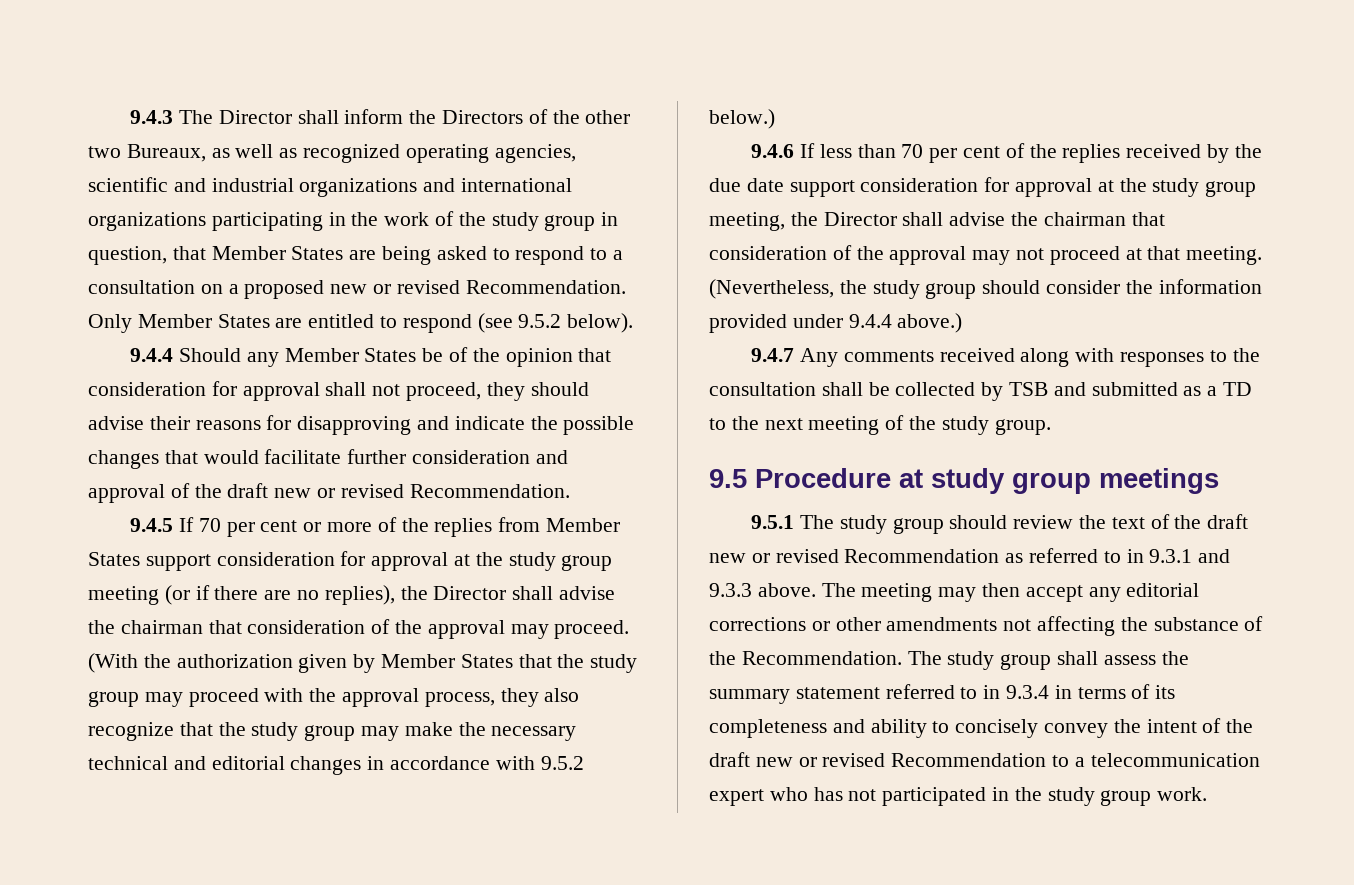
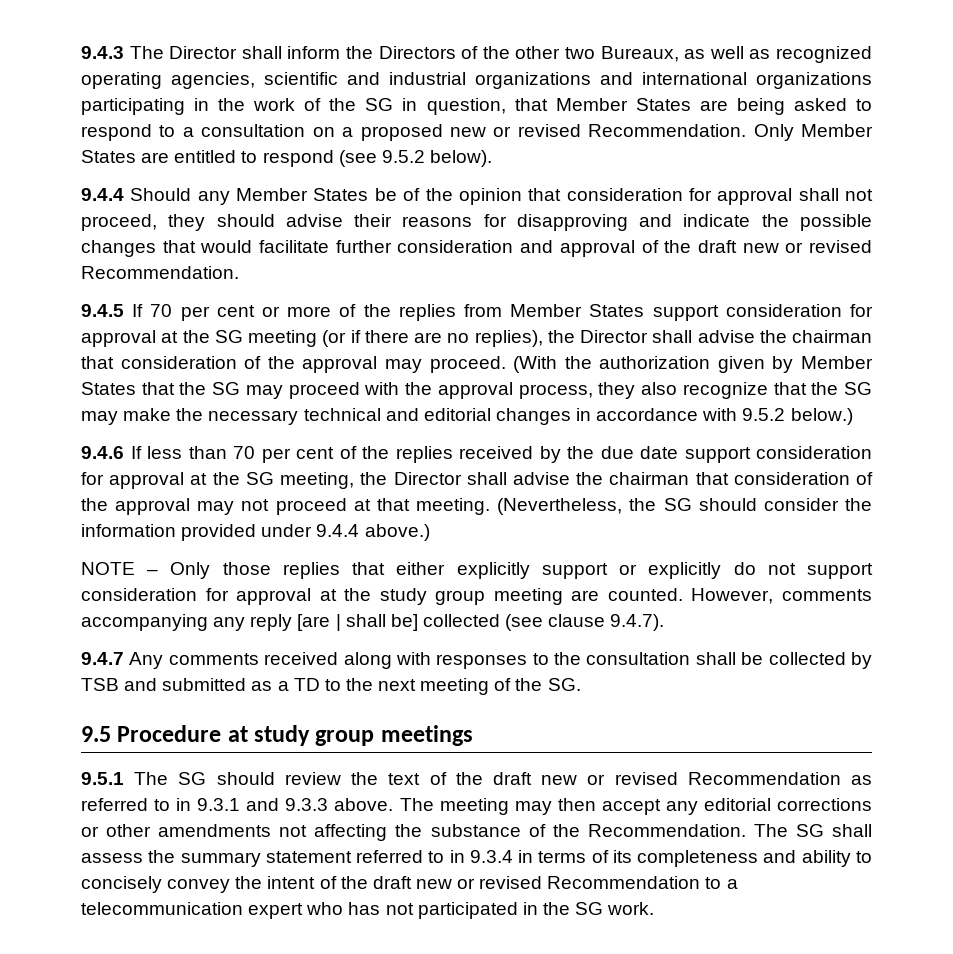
[491,212,596,231] study group -> [365,98,394,111] SG
[508,552,613,571] study group -> [214,330,243,343] SG
[590,654,638,673] [88,691,139,707] study group -> [212,382,241,395] SG
[251,722,356,741] study group -> [844,382,873,395] SG
[1152,178,1257,197] study group -> [245,472,274,485] SG
[872,280,977,299] study group -> [663,498,692,511] SG
(963, 323) none -> [81,562,874,579] [81,588,872,605] [81,614,665,631] // NOTE – Only those replies that either explicitly support or explicitly do not support consideration for approval at the study group meeting are counted. However, comments accompanying any reply [are | shall be] collected (see clause 9.4.7).
[941,416,1051,435] study group. -> [547,678,581,691] SG.
[839,515,944,534] study group -> [178,772,207,785] SG
[947,651,1052,670] study group -> [795,824,824,837] SG
[1047,787,1152,806] study group -> [575,902,604,915] SG

